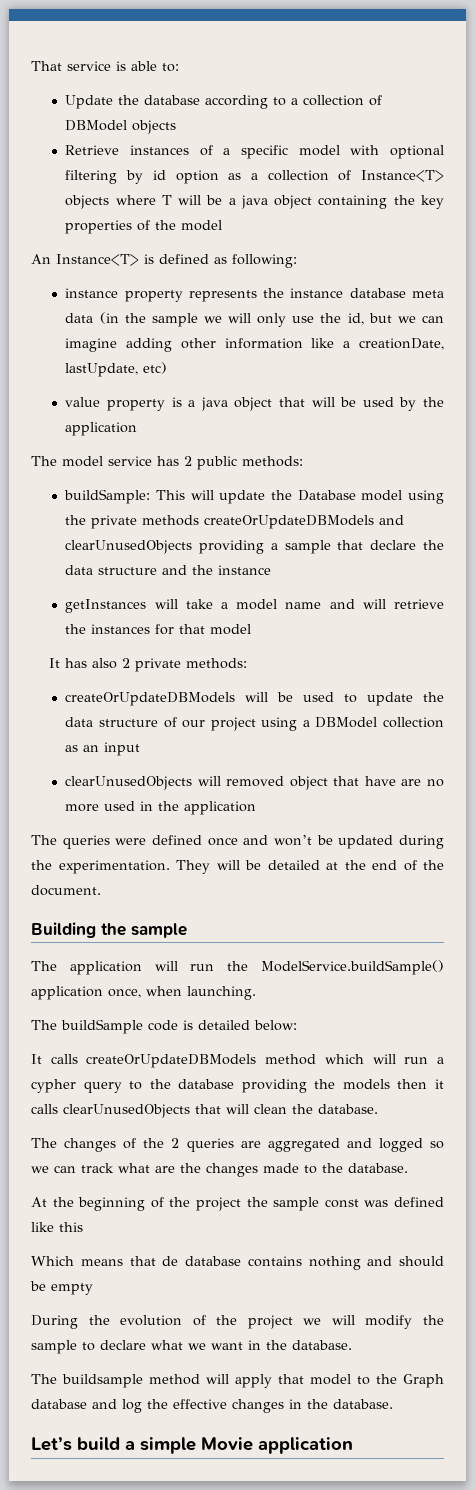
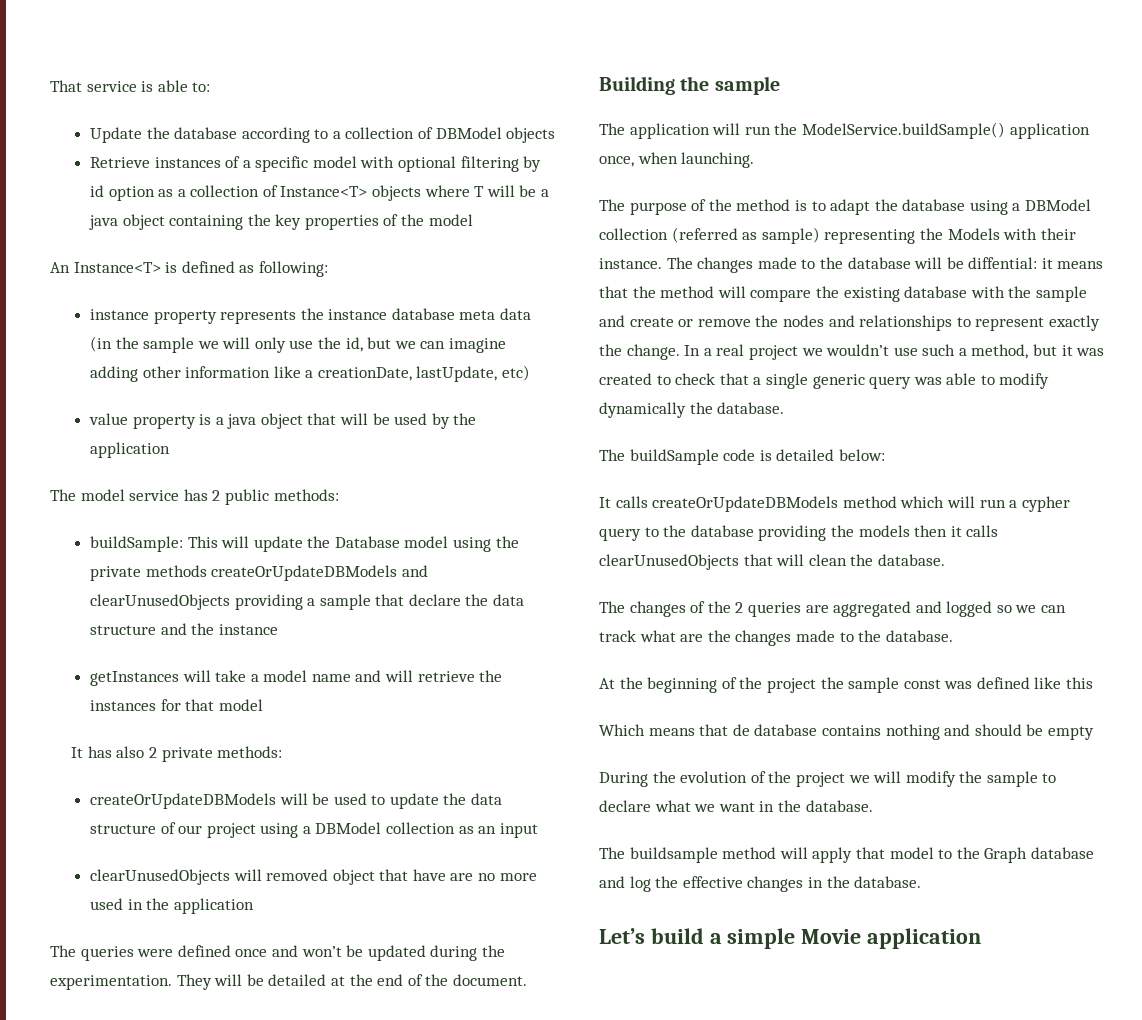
(256, 993) none -> [599,199,1092,215] [599,227,1076,244] [599,257,1104,273] [599,286,1087,302] [599,315,1100,331] [599,344,1105,360] [599,373,1050,389] [599,402,785,418] // The purpose of the method is to adapt the database using a DBModel collection (referred as sample) representing the Models with their instance. The changes made to the database will be diffential: it means that the method will compare the existing database with the sample and create or remove the nodes and relationships to represent exactly the change. In a real project we wouldn’t use such a method, but it was created to check that a single generic query was able to modify dynamically the database.

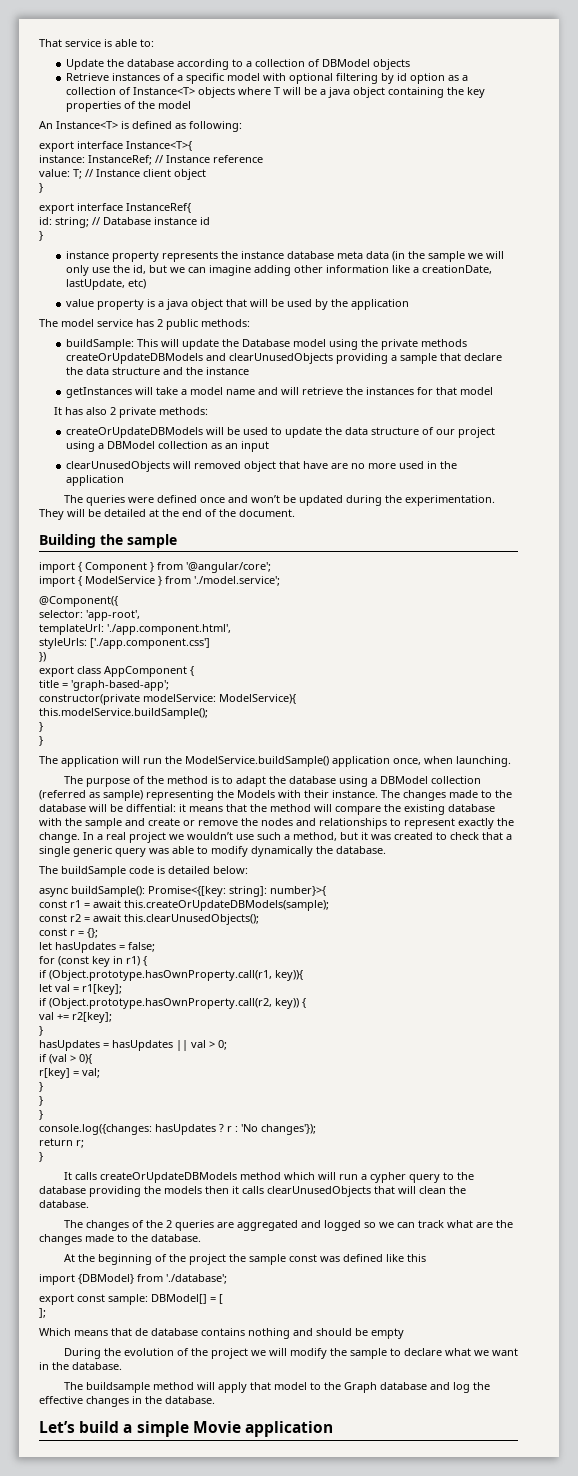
(328, 269) none -> [39,141,192,152] [39,155,263,165] [39,169,206,180] [39,183,43,193] [39,203,191,214] [39,217,210,228] [39,231,43,241] // export interface Instance<T>{ // instance: InstanceRef; // Instance reference // value: T; // Instance client object // } // export interface InstanceRef{ // id: string; // Database instance id // }
(780, 85) none -> [39,562,271,573] [39,576,280,587] [39,596,118,607] [39,610,140,621] [39,624,231,635] [39,638,210,649] [39,652,46,662] [39,666,194,677] [39,680,169,691] [39,694,296,705] [39,708,208,719] [39,722,43,732] [39,736,43,746] // import { Component } from '@angular/core'; // import { ModelService } from './model.service'; // @Component({ // selector: 'app-root', // templateUrl: './app.component.html', // styleUrls: ['./app.component.css'] // }) // export class AppComponent { // title = 'graph-based-app'; // constructor(private modelService: ModelService){ // this.modelService.buildSample(); // } // }
(885, 455) none -> [39,886,326,897] [39,900,329,911] [39,914,259,925] [39,928,98,938] [39,942,155,953] [39,956,147,967] [39,970,303,981] [39,984,122,995] [39,998,306,1009] [39,1012,112,1023] [39,1026,43,1036] [39,1040,227,1051] [39,1054,92,1064] [39,1068,100,1079] [39,1082,43,1092] [39,1096,43,1106] [39,1110,43,1120] [39,1124,316,1135] [39,1138,84,1148] [39,1152,43,1162] // async buildSample(): Promise<{[key: string]: number}>{ // const r1 = await this.createOrUpdateDBModels(sample); // const r2 = await this.clearUnusedObjects(); // const r = {}; // let hasUpdates = false; // for (const key in r1) { // if (Object.prototype.hasOwnProperty.call(r1, key)){ // let val = r1[key]; // if (Object.prototype.hasOwnProperty.call(r2, key)) { // val += r2[key]; // } // hasUpdates = hasUpdates || val > 0; // if (val > 0){ // r[key] = val; // } // } // } // console.log({changes: hasUpdates ? r : 'No changes'}); // return r; // }
(1094, 683) none -> [39,1274,227,1285] [39,1294,223,1305] [39,1308,46,1318] // import {DBModel} from './database'; // export const sample: DBModel[] = [ // ];

